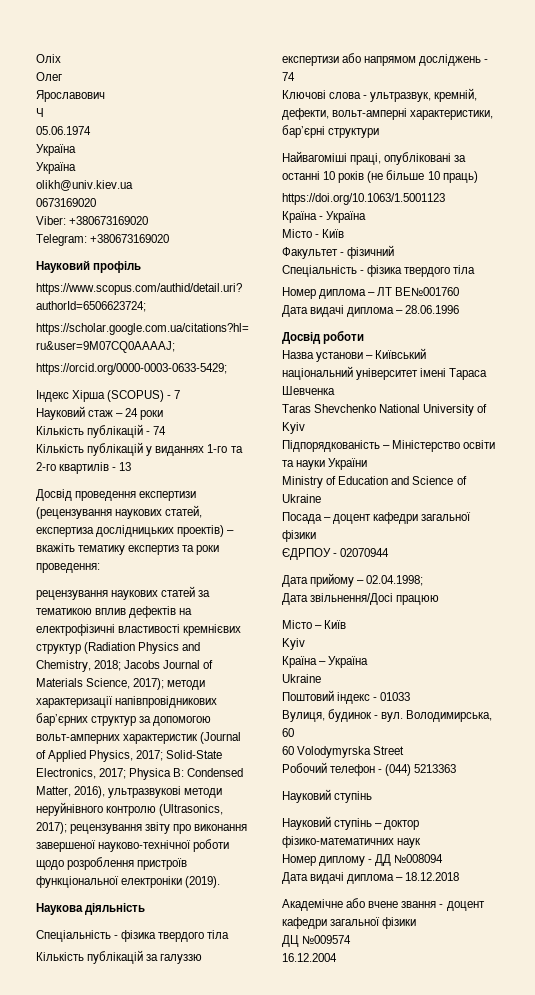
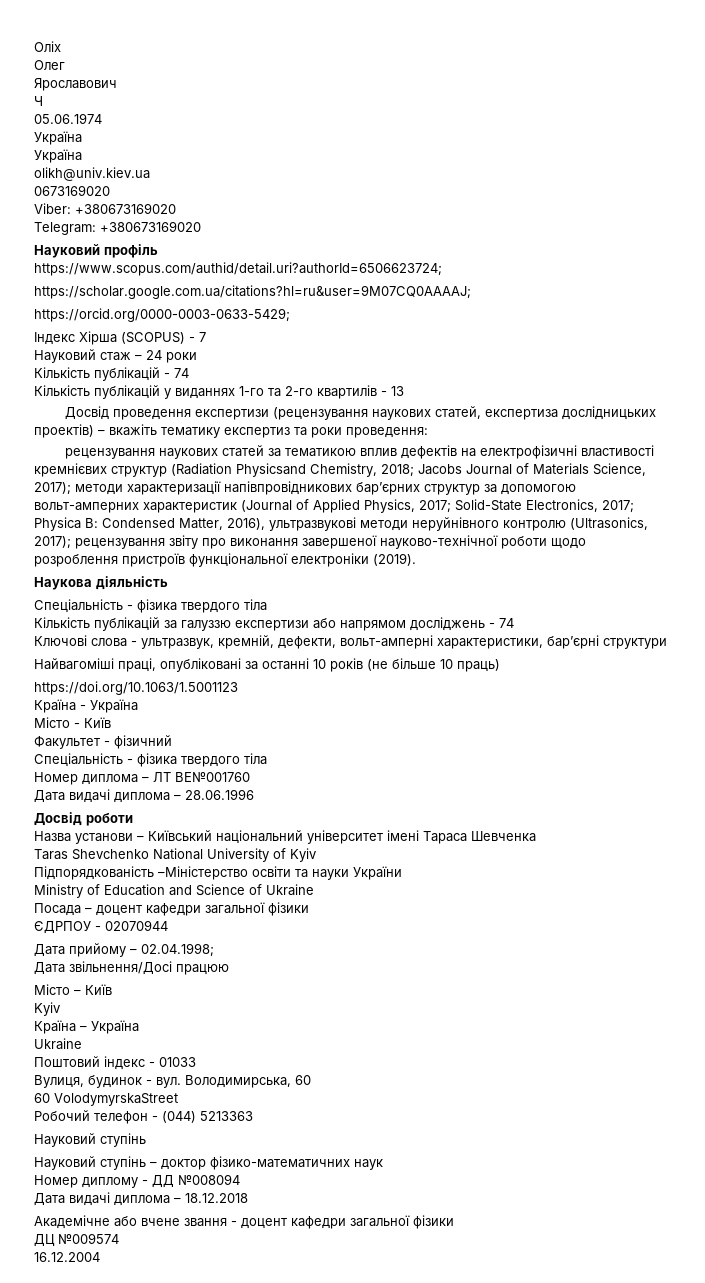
[138,642,201,654] Physics and -> [236,463,306,477] Physicsand
[383,440,461,452] – Міністерство -> [158,866,248,880] –Міністерство
[297,746,405,758] Volodymyrska Street -> [54,1093,178,1106] VolodymyrskaStreet

